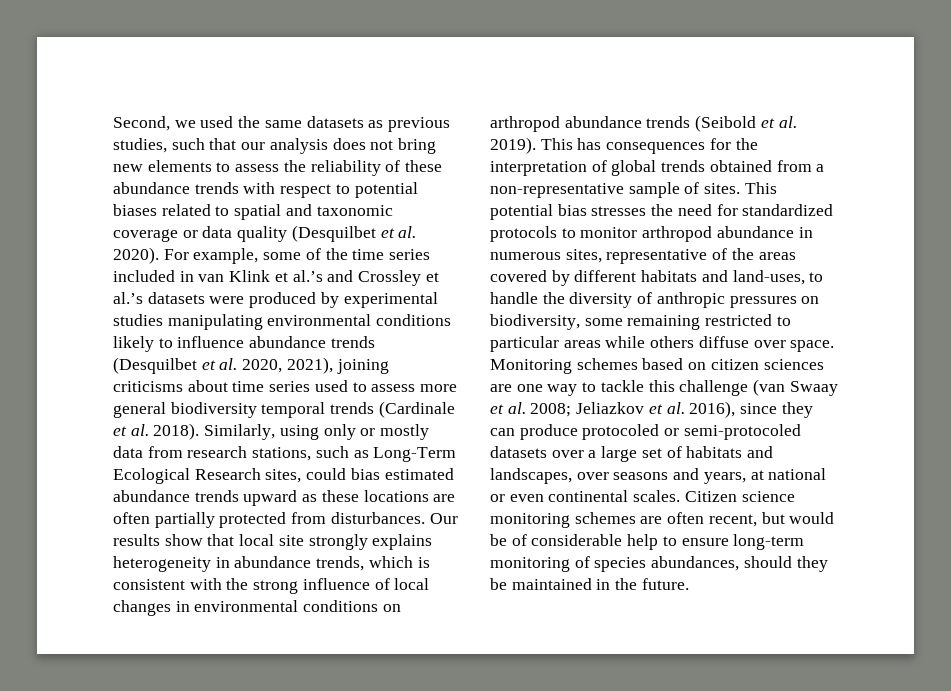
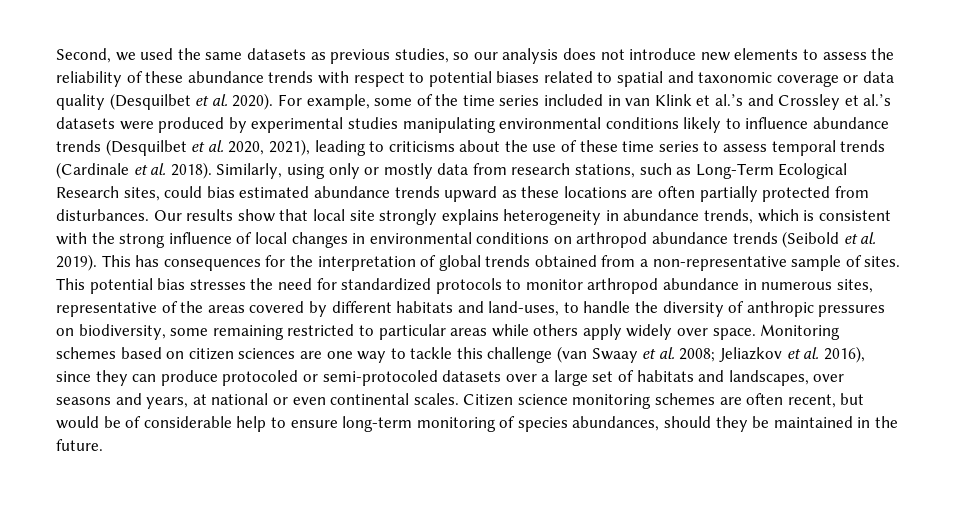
[171,138,237,150] such that -> [453,52,470,60] so
[398,138,437,154] bring -> [629,48,697,60] introduce
[336,359,389,374] [113,380,458,392] [113,402,257,418] joining criticisms about time series used to assess more general biodiversity -> [314,140,768,156] leading to criticisms about the use of these time series to assess
[698,336,749,348] diffuse -> [582,324,673,340] apply widely

